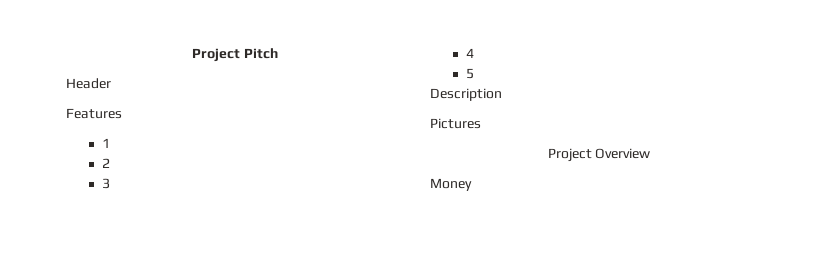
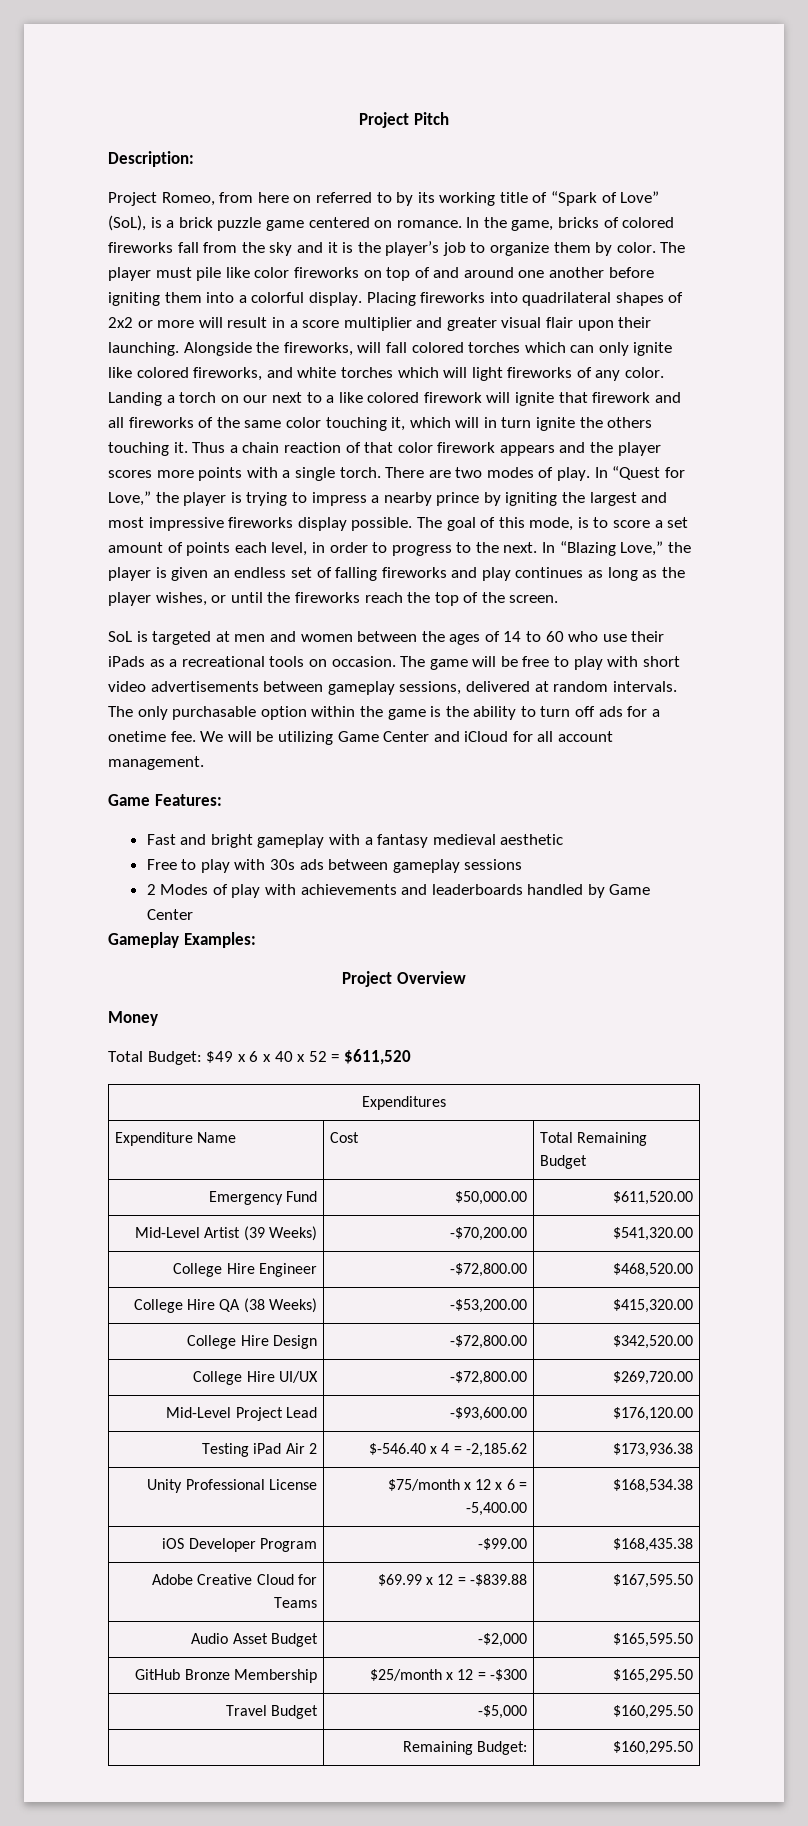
[66,78,111,89] [66,108,122,119] [102,138,111,148] [102,158,111,168] [102,178,111,189] [466,48,475,58] [466,68,475,79] [430,88,502,101] [430,118,481,129] [547,148,651,162] [430,178,472,191] Header // Features // 1 // 2 // 3 // 4 // 5 // Description // Pictures // Project Overview // Money -> [108,151,194,167] [108,191,660,206] [108,215,675,231] [108,241,686,256] [108,267,654,281] [108,292,684,306] [108,317,652,331] [108,342,673,356] [108,367,665,381] [108,392,681,406] [108,417,653,431] [108,442,661,456] [108,466,685,481] [108,491,668,506] [108,517,689,531] [108,541,691,556] [108,567,685,581] [108,592,559,606] [108,631,665,645] [108,656,680,670] [108,681,677,695] [108,706,660,720] [108,731,614,745] [108,756,204,770] [108,794,222,806] [146,834,564,848] [146,859,523,873] [146,884,651,898] [146,909,193,920] [108,932,256,948] [342,971,466,987] [108,1011,158,1026] [108,1049,411,1065] [362,1096,446,1110] [115,1132,237,1146] [330,1132,360,1143] [540,1132,648,1146] [540,1155,588,1169] [208,1191,317,1205] [454,1191,527,1205] [612,1191,693,1205] [135,1226,317,1241] [449,1227,527,1241] [612,1227,693,1241] [173,1263,317,1277] [449,1263,527,1277] [612,1263,693,1277] [134,1298,317,1313] [449,1299,527,1313] [612,1299,693,1313] [187,1335,317,1349] [449,1335,527,1349] [612,1335,693,1349] [193,1371,318,1385] [449,1371,527,1385] [612,1371,693,1385] [166,1407,317,1421] [449,1407,527,1421] [612,1407,693,1421] [202,1443,317,1457] [369,1443,527,1457] [612,1443,693,1457] [147,1479,317,1493] [387,1479,527,1491] [465,1502,527,1516] [612,1479,693,1493] [162,1538,317,1552] [477,1538,527,1550] [612,1538,693,1552] [152,1574,317,1585] [273,1597,317,1608] [378,1574,527,1586] [612,1574,693,1588] [191,1633,318,1647] [477,1633,527,1647] [612,1633,693,1647] [135,1669,317,1683] [370,1669,527,1681] [612,1669,693,1683] [225,1705,318,1719] [477,1705,527,1719] [612,1705,693,1719] [402,1741,527,1755] [612,1741,693,1755] Description: // Project Romeo, from here on referred to by its working title of “Spark of Love” (SoL), is a brick puzzle game centered on romance. In the game, bricks of colored fireworks fall from the sky and it is the player’s job to organize them by color. The player must pile like color fireworks on top of and around one another before igniting them into a colorful display. Placing fireworks into quadrilateral shapes of 2x2 or more will result in a score multiplier and greater visual flair upon their launching. Alongside the fireworks, will fall colored torches which can only ignite like colored fireworks, and white torches which will light fireworks of any color. Landing a torch on our next to a like colored firework will ignite that firework and all fireworks of the same color touching it, which will in turn ignite the others touching it. Thus a chain reaction of that color firework appears and the player scores more points with a single torch. There are two modes of play. In “Quest for Love,” the player is trying to impress a nearby prince by igniting the largest and most impressive fireworks display possible. The goal of this mode, is to score a set amount of points each level, in order to progress to the next. In “Blazing Love,” the player is given an endless set of falling fireworks and play continues as long as the player wishes, or until the fireworks reach the top of the screen. // SoL is targeted at men and women between the ages of 14 to 60 who use their iPads as a recreational tools on occasion. The game will be free to play with short video advertisements between gameplay sessions, delivered at random intervals. The only purchasable option within the game is the ability to turn off ads for a onetime fee. We will be utilizing Game Center and iCloud for all account management. // Game Features: // Fast and bright gameplay with a fantasy medieval aesthetic // Free to play with 30s ads between gameplay sessions // 2 Modes of play with achievements and leaderboards handled by Game Center // Gameplay Examples: // Project Overview // Money // Total Budget: $49 x 6 x 40 x 52 = $611,520 // Expenditures // Expenditure Name | Cost | Total Remaining Budget // Emergency Fund | $50,000.00 | $611,520.00 // Mid-Level Artist (39 Weeks) | -$70,200.00 | $541,320.00 // College Hire Engineer | -$72,800.00 | $468,520.00 // College Hire QA (38 Weeks) | -$53,200.00 | $415,320.00 // College Hire Design | -$72,800.00 | $342,520.00 // College Hire UI/UX | -$72,800.00 | $269,720.00 // Mid-Level Project Lead | -$93,600.00 | $176,120.00 // Testing iPad Air 2 | $-546.40 x 4 = -2,185.62 | $173,936.38 // Unity Professional License | $75/month x 12 x 6 = -5,400.00 | $168,534.38 // iOS Developer Program | -$99.00 | $168,435.38 // Adobe Creative Cloud for Teams | $69.99 x 12 = -$839.88 | $167,595.50 // Audio Asset Budget | -$2,000 | $165,595.50 // GitHub Bronze Membership | $25/month x 12 = -$300 | $165,295.50 // Travel Budget | -$5,000 | $160,295.50 // | Remaining Budget: | $160,295.50

